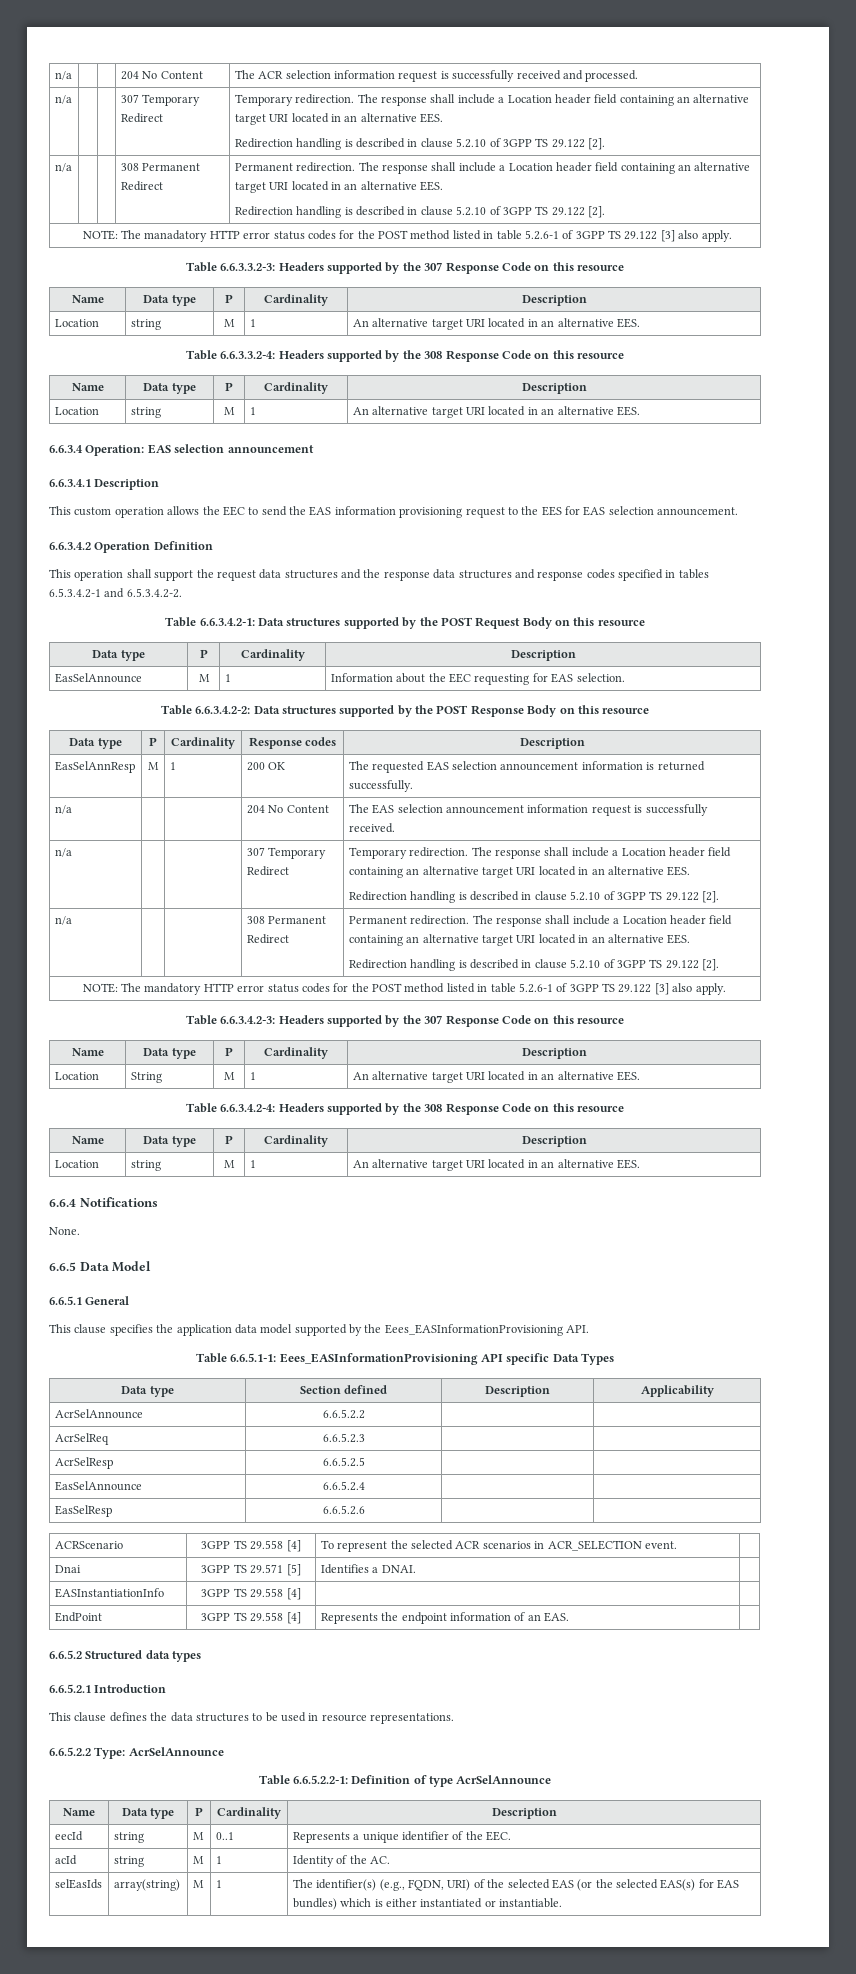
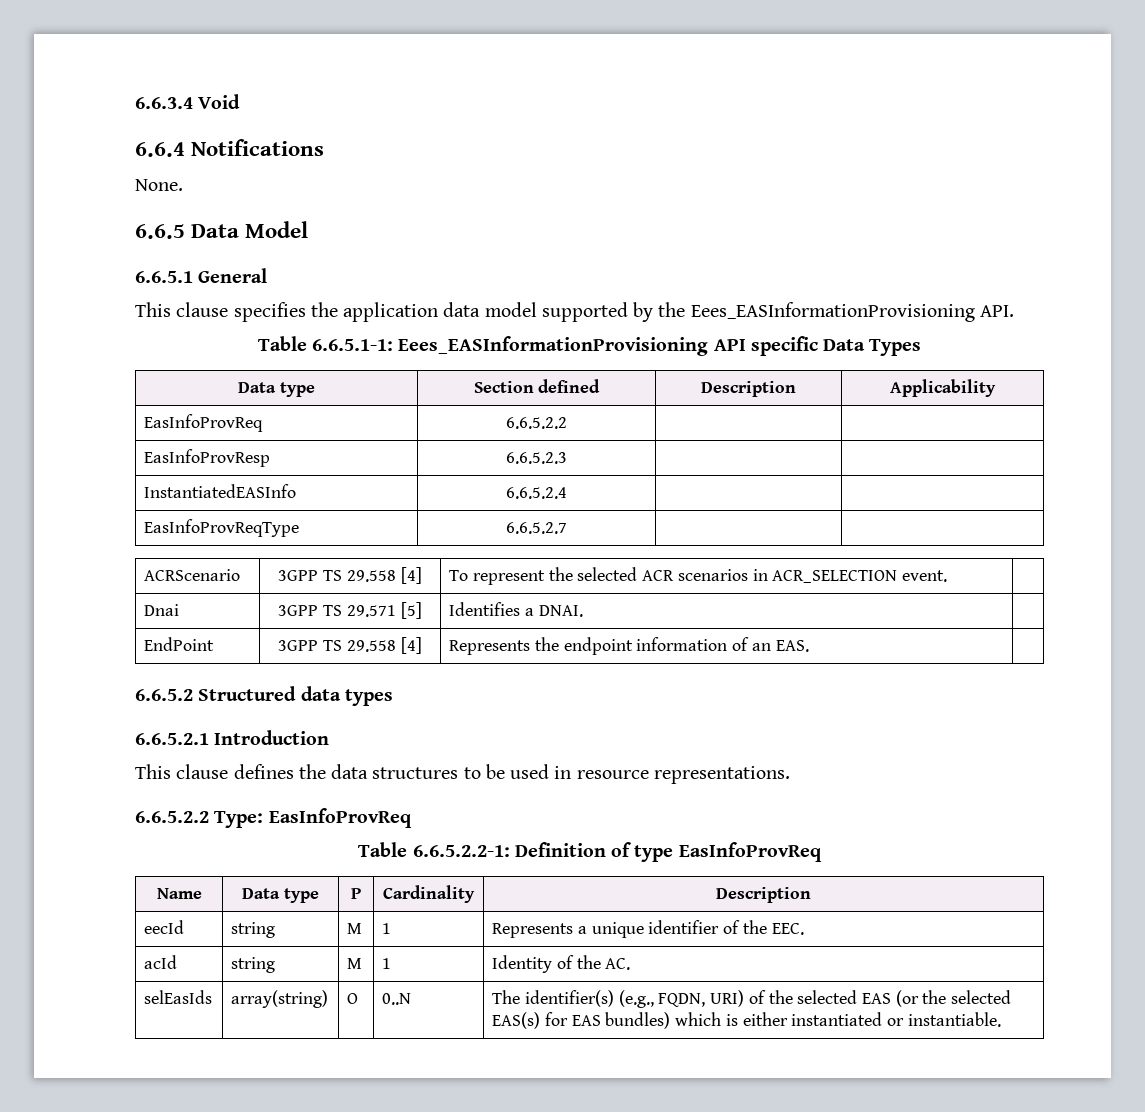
[54,71,72,80] [120,71,203,80] [234,70,639,82] [54,95,72,104] [120,94,201,106] [120,113,163,123] [234,94,750,106] [234,113,444,125] [234,138,606,150] [54,163,72,172] [120,163,201,171] [120,181,163,191] [234,162,751,174] [234,181,444,193] [234,206,606,218] [82,230,732,242] [185,262,625,274] [71,295,104,303] [143,295,196,306] [225,294,233,303] [264,294,328,306] [521,295,587,306] [54,319,99,327] [130,319,161,330] [224,319,235,327] [249,319,256,327] [352,318,640,330] [185,350,625,362] [71,383,104,391] [143,383,196,394] [225,382,233,391] [264,382,328,394] [521,383,587,394] [54,407,99,415] [130,407,161,418] [224,407,235,415] [249,407,256,415] [352,406,640,418] [49,444,314,456] [49,479,160,490] [49,506,739,518] [49,541,213,553] [49,569,709,581] [49,588,182,598] [165,617,645,629] [92,650,145,661] [199,649,208,658] [240,649,305,661] [510,650,576,661] [54,673,142,683] [198,674,210,682] [224,674,231,682] [330,673,625,685] [160,705,650,717] [69,738,122,749] [149,737,157,746] [171,737,235,749] [248,737,337,749] [519,738,585,749] [54,761,135,773] [148,762,159,770] [169,762,176,770] [246,762,286,771] [348,761,705,773] [348,780,413,792] [54,805,72,814] [246,805,329,814] [348,804,708,816] [348,823,395,833] [54,848,72,857] [246,847,327,859] [246,866,289,876] [348,847,732,859] [348,866,691,878] [348,891,720,903] [54,916,72,925] [246,916,327,924] [246,934,289,944] [348,915,733,927] [348,934,691,946] [348,959,720,971] [82,983,726,995] [185,1015,625,1027] [71,1048,104,1056] [143,1048,196,1059] [225,1047,233,1056] [264,1047,328,1059] [521,1048,587,1059] [54,1072,99,1080] [130,1072,162,1083] [224,1072,235,1080] [249,1072,256,1080] [352,1071,640,1083] [185,1103,625,1115] [71,1136,104,1144] [143,1136,196,1147] [225,1135,233,1144] [264,1135,328,1147] [521,1136,587,1147] [54,1160,99,1168] [130,1160,161,1171] [224,1160,235,1168] [249,1160,256,1168] [352,1159,640,1171] n/a | | | 204 No Content | The ACR selection information request is successfully received and processed. // n/a | | | 307 Temporary Redirect | Temporary redirection. The response shall include a Location header field containing an alternative target URI located in an alternative EES. // Redirection handling is described in clause 5.2.10 of 3GPP TS 29.122 [2]. // n/a | | | 308 Permanent Redirect | Permanent redirection. The response shall include a Location header field containing an alternative target URI located in an alternative EES. // Redirection handling is described in clause 5.2.10 of 3GPP TS 29.122 [2]. // NOTE: The manadatory HTTP error status codes for the POST method listed in table 5.2.6-1 of 3GPP TS 29.122 [3] also apply. // Table 6.6.3.3.2-3: Headers supported by the 307 Response Code on this resource // Name | Data type | P | Cardinality | Description // Location | string | M | 1 | An alternative target URI located in an alternative EES. // Table 6.6.3.3.2-4: Headers supported by the 308 Response Code on this resource // Name | Data type | P | Cardinality | Description // Location | string | M | 1 | An alternative target URI located in an alternative EES. // 6.6.3.4 Operation: EAS selection announcement // 6.6.3.4.1 Description // This custom operation allows the EEC to send the EAS information provisioning request to the EES for EAS selection announcement. // 6.6.3.4.2 Operation Definition // This operation shall support the request data structures and the response data structures and response codes specified in tables 6.5.3.4.2-1 and 6.5.3.4.2-2. // Table 6.6.3.4.2-1: Data structures supported by the POST Request Body on this resource // Data type | P | Cardinality | Description // EasSelAnnounce | M | 1 | Information about the EEC requesting for EAS selection. // Table 6.6.3.4.2-2: Data structures supported by the POST Response Body on this resource // Data type | P | Cardinality | Response codes | Description // EasSelAnnResp | M | 1 | 200 OK | The requested EAS selection announcement information is returned successfully. // n/a | | | 204 No Content | The EAS selection announcement information request is successfully received. // n/a | | | 307 Temporary Redirect | Temporary redirection. The response shall include a Location header field containing an alternative target URI located in an alternative EES. // Redirection handling is described in clause 5.2.10 of 3GPP TS 29.122 [2]. // n/a | | | 308 Permanent Redirect | Permanent redirection. The response shall include a Location header field containing an alternative target URI located in an alternative EES. // Redirection handling is described in clause 5.2.10 of 3GPP TS 29.122 [2]. // NOTE: The mandatory HTTP error status codes for the POST method listed in table 5.2.6-1 of 3GPP TS 29.122 [3] also apply. // Table 6.6.3.4.2-3: Headers supported by the 307 Response Code on this resource // Name | Data type | P | Cardinality | Description // Location | String | M | 1 | An alternative target URI located in an alternative EES. // Table 6.6.3.4.2-4: Headers supported by the 308 Response Code on this resource // Name | Data type | P | Cardinality | Description // Location | string | M | 1 | An alternative target URI located in an alternative EES. -> [135,94,241,109] 6.6.3.4 Void
[54,1409,143,1419] AcrSelAnnounce -> [144,414,264,432] EasInfoProvReq
[54,1433,109,1445] AcrSelReq -> [144,449,271,467] EasInfoProvResp
[54,1457,113,1469] [322,1457,365,1467] [54,1481,142,1491] AcrSelResp | 6.6.5.2.5 | | // EasSelAnnounce -> [144,484,297,498] InstantiatedEASInfo
[54,1505,112,1517] [322,1505,365,1515] EasSelResp | 6.6.5.2.6 -> [144,519,300,537] [506,522,567,534] EasInfoProvReqType | 6.6.5.2.7
[54,1588,164,1598] [201,1588,301,1600] // EASInstantiationInfo | 3GPP TS 29.558 [4] | | -> (583, 611) none
[128,1747,224,1756] AcrSelAnnounce -> [268,808,412,828] EasInfoProvReq
[456,1775,552,1784] AcrSelAnnounce -> [678,842,822,862] EasInfoProvReq
[215,1832,234,1840] 0..1 -> [382,923,392,934] 1
[192,1880,204,1888] [215,1880,222,1888] M | 1 -> [347,993,359,1004] [382,993,412,1005] O | 0..N

